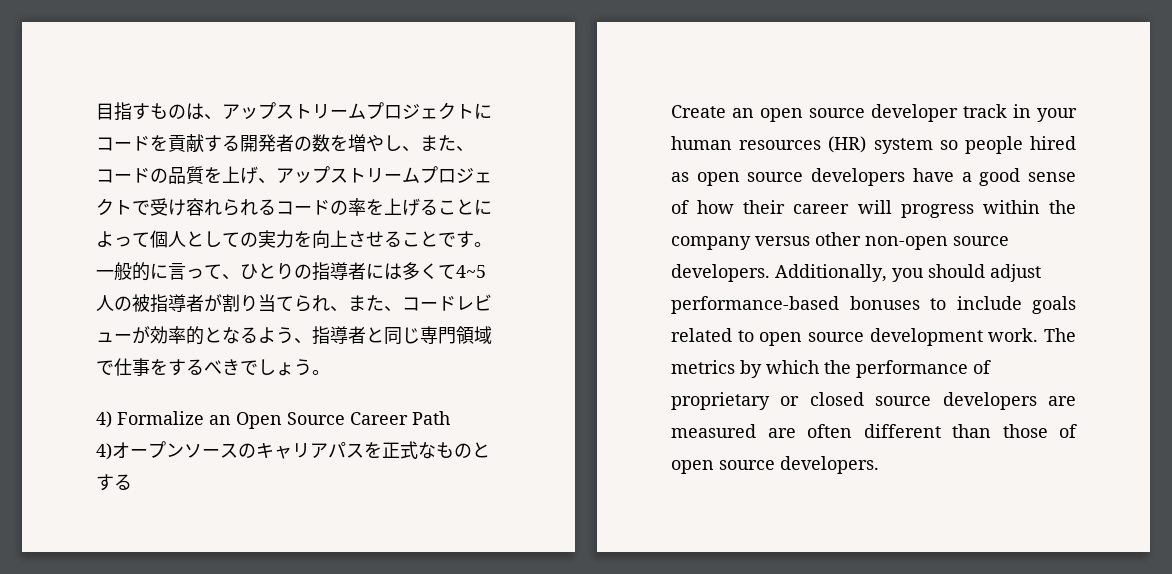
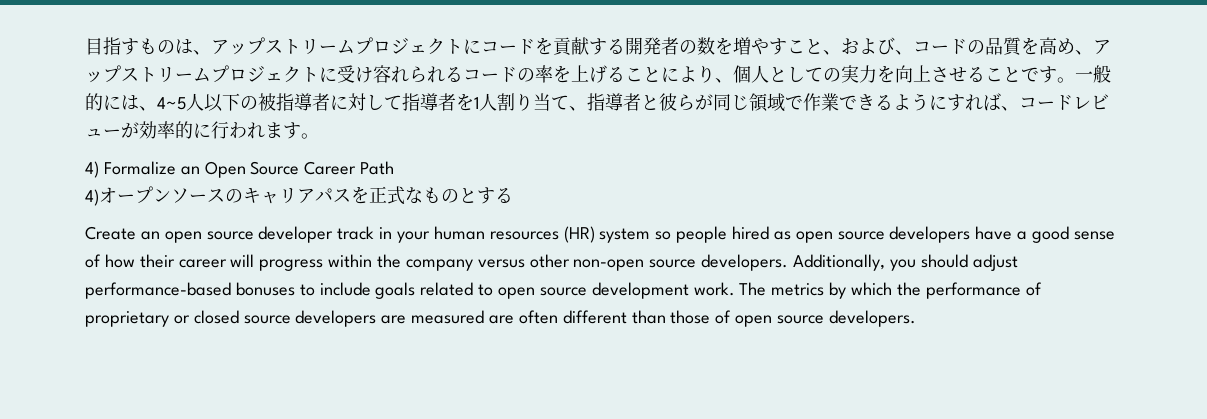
[384,135,456,152] し、また -> [769,37,895,55] すこと、および
[222,166,492,184] [96,198,150,216] 上げ、アップストリームプロジェクトで -> [1039,37,1111,55] [85,65,337,83] 高め、アップストリームプロジェクトに
[114,232,150,247] って -> [697,65,733,83] り、
[168,262,486,281] [96,294,384,313] 言って、ひとりの指導者には多くて4~5人の被指導者が割り当てられ、また -> [121,93,1001,112] は、4~5人以下の被指導者に対して指導者を1人割り当て、指導者と彼らが同じ領域で作業できるようにすれば
[204,326,492,345] [96,358,312,376] となるよう、指導者と同じ専門領域で仕事をするべきでしょう -> [193,121,301,139] に行われます

